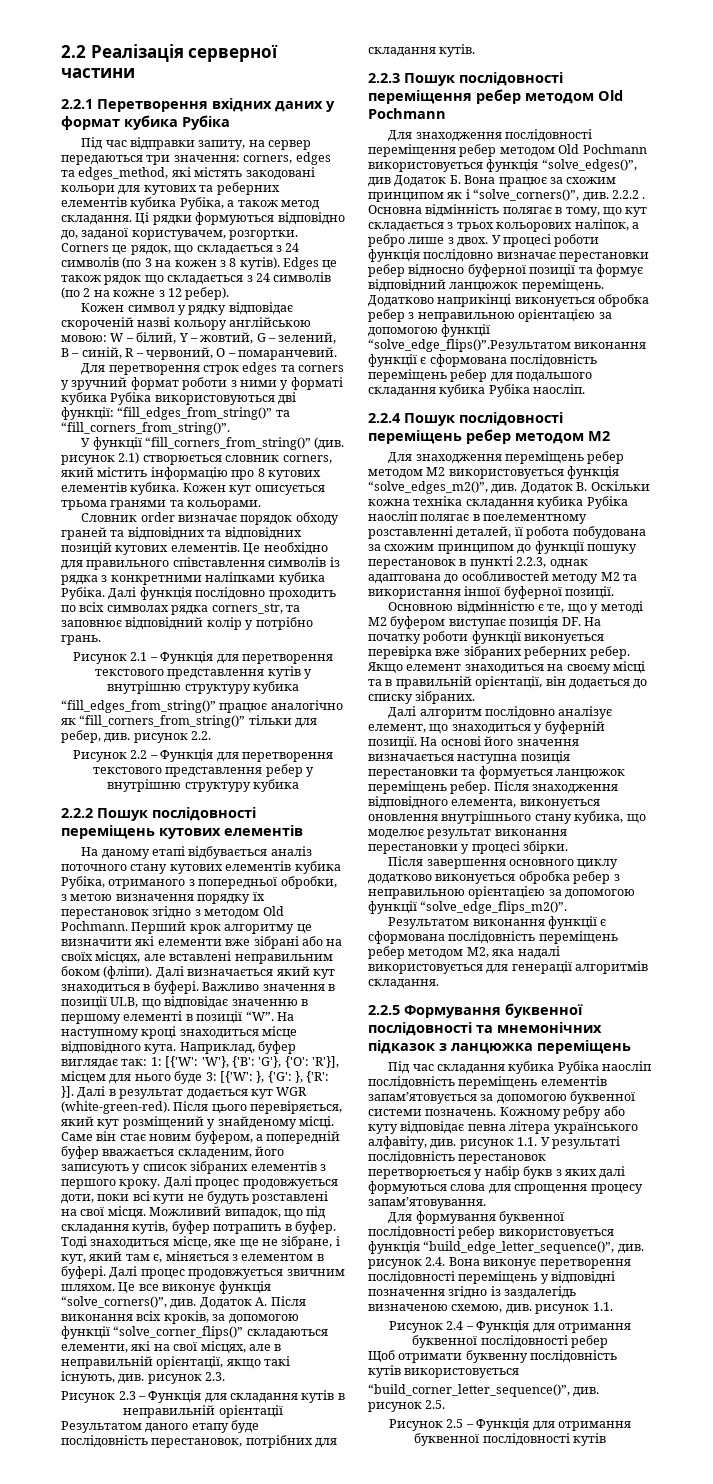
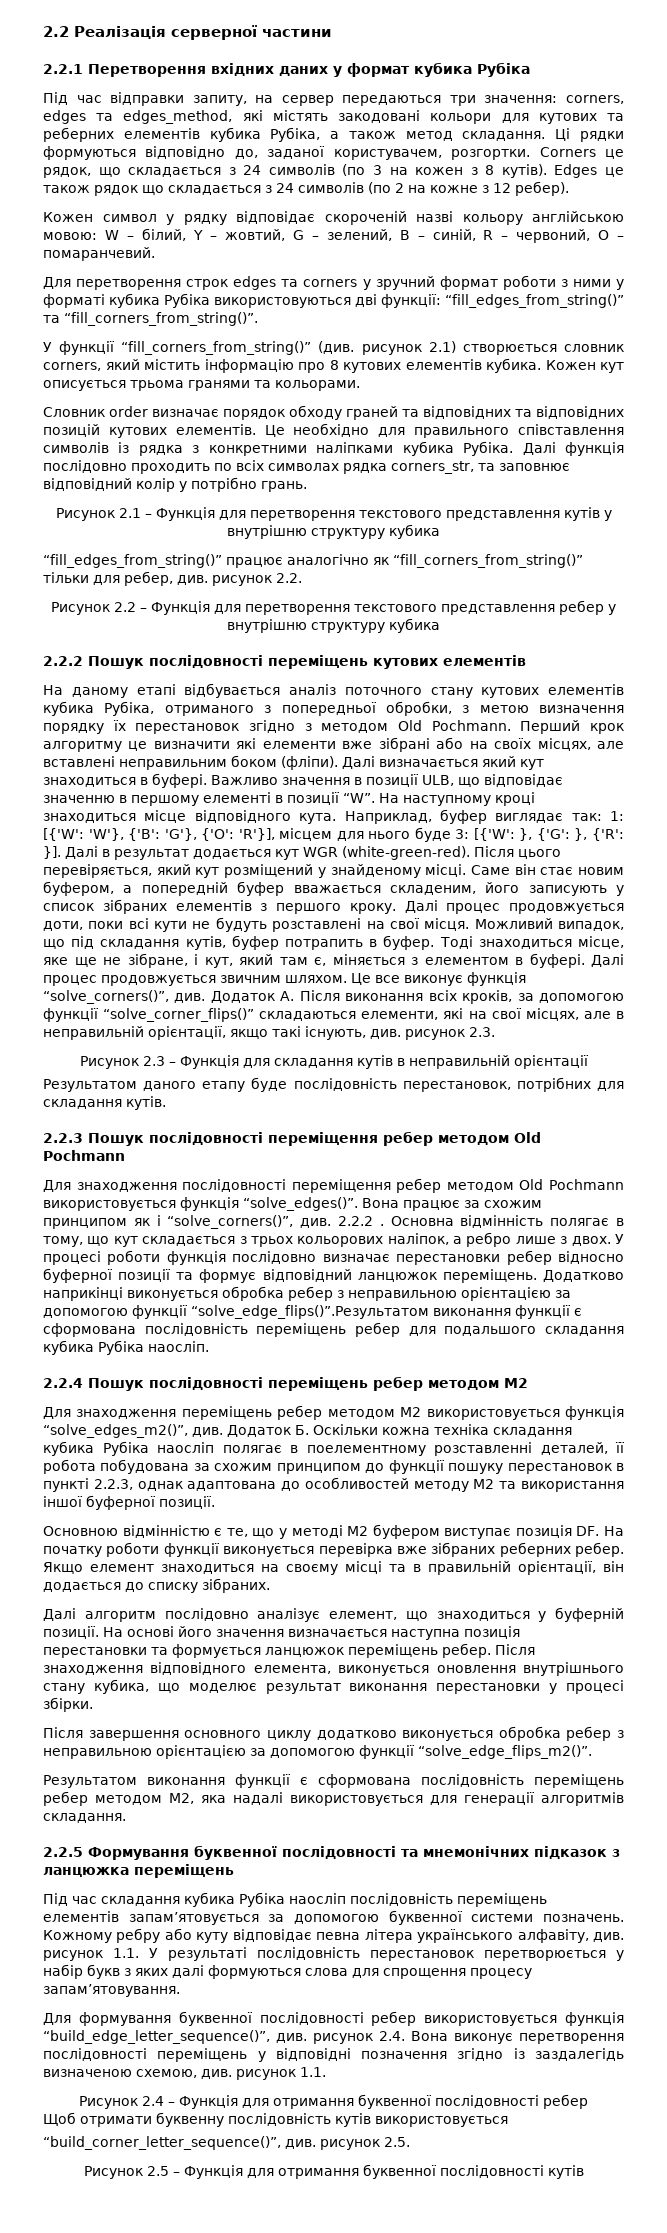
[541,159,637,172] [368,175,461,187] “solve_edges()”, див Додаток Б. -> [243,1197,358,1211] “solve_edges()”.
[576,482,588,491] В. -> [295,1425,309,1435] Б.

